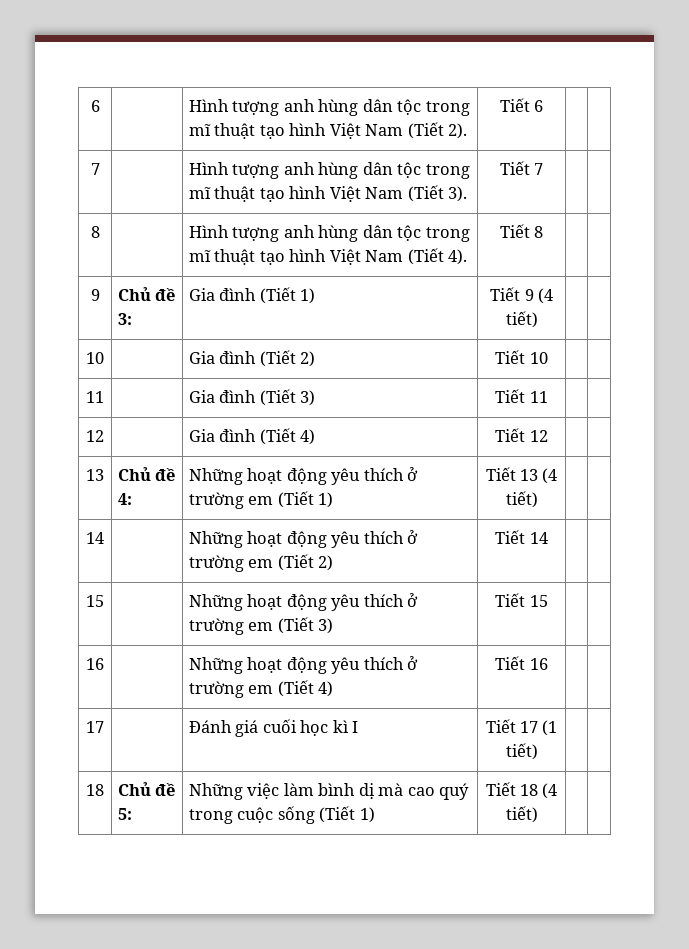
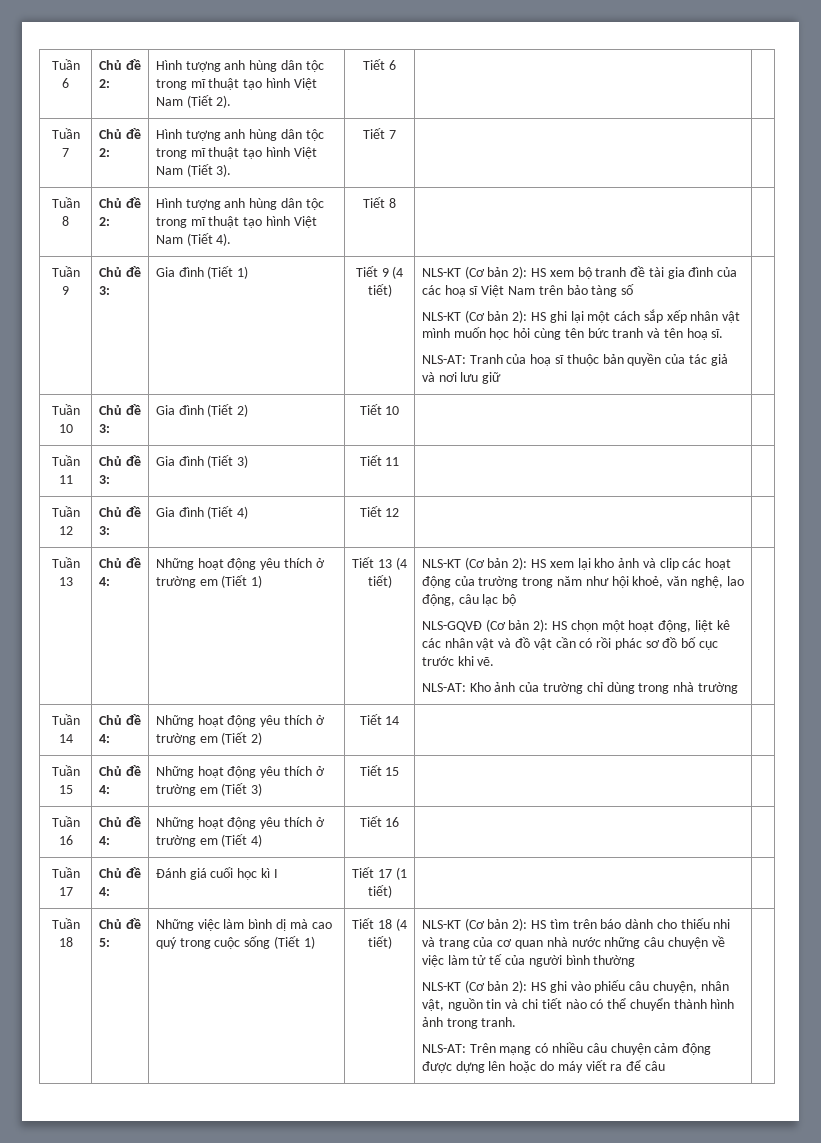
[90,100,100,112] 6 | -> [51,59,80,70] [62,78,69,88] [98,59,141,70] [98,79,110,88] Tuần 6 | Chủ đề 2:
[90,163,100,175] 7 | -> [51,128,80,139] [62,148,69,157] [98,128,141,139] [98,148,110,157] Tuần 7 | Chủ đề 2:
[90,226,100,238] 8 | -> [51,197,80,208] [62,216,69,226] [98,197,141,208] [98,217,110,226] Tuần 8 | Chủ đề 2:
(544, 232) none -> [51,266,80,277] Tuần
[86,352,104,364] | // 10 | -> [421,266,738,279] [421,284,635,297] [421,309,741,323] [421,327,724,340] [421,353,728,366] [421,372,502,384] [51,404,80,415] [58,424,73,433] [98,404,141,415] [98,424,110,433] NLS-KT (Cơ bản 2): HS xem bộ tranh đề tài gia đình của các hoạ sĩ Việt Nam trên bảo tàng số // NLS-KT (Cơ bản 2): HS ghi lại một cách sắp xếp nhân vật mình muốn học hỏi cùng tên bức tranh và tên hoạ sĩ. // NLS-AT: Tranh của hoạ sĩ thuộc bản quyền của tác giả và nơi lưu giữ | // Tuần 10 | Chủ đề 3:
[86,391,104,403] 11 | -> [51,455,80,466] [58,475,73,484] [98,455,141,466] [98,475,110,484] Tuần 11 | Chủ đề 3:
[86,430,104,442] 12 | -> [51,506,80,517] [58,526,73,535] [98,506,141,517] [98,526,110,535] Tuần 12 | Chủ đề 3:
(548, 436) none -> [51,557,80,568] Tuần
[86,532,104,544] | // 14 | -> [421,557,732,570] [421,576,744,588] [421,594,517,606] [421,619,730,632] [421,637,719,650] [421,656,495,666] [421,682,738,694] [51,714,80,725] [58,734,73,743] [98,714,141,725] [98,734,110,743] NLS-KT (Cơ bản 2): HS xem lại kho ảnh và clip các hoạt động của trường trong năm như hội khoẻ, văn nghệ, lao động, câu lạc bộ // NLS-GQVĐ (Cơ bản 2): HS chọn một hoạt động, liệt kê các nhân vật và đồ vật cần có rồi phác sơ đồ bố cục trước khi vẽ. // NLS-AT: Kho ảnh của trường chỉ dùng trong nhà trường | // Tuần 14 | Chủ đề 4:
[86,595,104,607] 15 | -> [51,765,80,776] [58,785,73,794] [98,765,141,776] [98,785,110,794] Tuần 15 | Chủ đề 4:
[86,658,104,670] 16 | -> [51,816,80,827] [58,835,73,845] [98,816,141,827] [98,836,110,845] Tuần 16 | Chủ đề 4:
(548, 664) none -> [51,867,80,878] Tuần
(104, 727) none -> [98,867,141,878] [98,887,110,896] Chủ đề 4:
(538, 751) none -> [51,918,80,929] Tuần
(538, 814) none -> [421,918,731,931] [421,936,725,949] [421,954,636,967] [421,980,729,993] [421,998,735,1011] [421,1017,517,1029] [421,1042,712,1055] [421,1060,665,1073] NLS-KT (Cơ bản 2): HS tìm trên báo dành cho thiếu nhi và trang của cơ quan nhà nước những câu chuyện về việc làm tử tế của người bình thường // NLS-KT (Cơ bản 2): HS ghi vào phiếu câu chuyện, nhân vật, nguồn tin và chi tiết nào có thể chuyển thành hình ảnh trong tranh. // NLS-AT: Trên mạng có nhiều câu chuyện cảm động được dựng lên hoặc do máy viết ra để câu

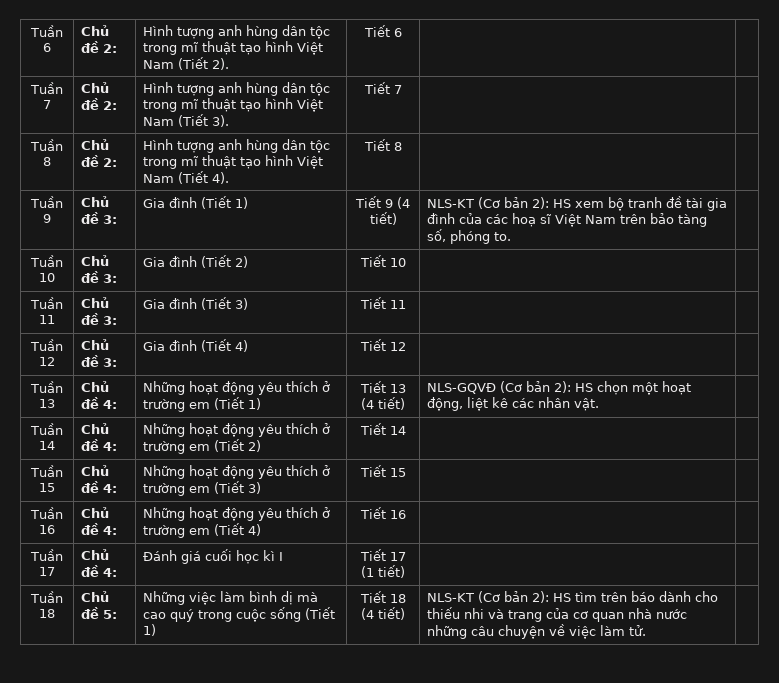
[621,284,635,295] [421,309,741,323] [421,327,724,340] [421,353,728,366] [421,372,502,384] số // NLS-KT (Cơ bản 2): HS ghi lại một cách sắp xếp nhân vật mình muốn học hỏi cùng tên bức tranh và tên hoạ sĩ. // NLS-AT: Tranh của hoạ sĩ thuộc bản quyền của tác giả và nơi lưu giữ -> [426,229,511,244] số, phóng to.
[421,557,732,570] [421,576,744,588] [421,594,517,606] NLS-KT (Cơ bản 2): HS xem lại kho ảnh và clip các hoạt động của trường trong năm như hội khoẻ, văn nghệ, lao động, câu lạc bộ // -> (405, 403) none
[476,637,719,650] [421,656,495,666] [421,682,738,694] vật và đồ vật cần có rồi phác sơ đồ bố cục trước khi vẽ. // NLS-AT: Kho ảnh của trường chỉ dùng trong nhà trường -> [573,398,599,411] vật.
[472,954,636,967] [421,980,729,993] [421,998,735,1011] [421,1017,517,1029] [421,1042,712,1055] [421,1060,665,1073] tử tế của người bình thường // NLS-KT (Cơ bản 2): HS ghi vào phiếu câu chuyện, nhân vật, nguồn tin và chi tiết nào có thể chuyển thành hình ảnh trong tranh. // NLS-AT: Trên mạng có nhiều câu chuyện cảm động được dựng lên hoặc do máy viết ra để câu -> [628,625,646,636] tử.

